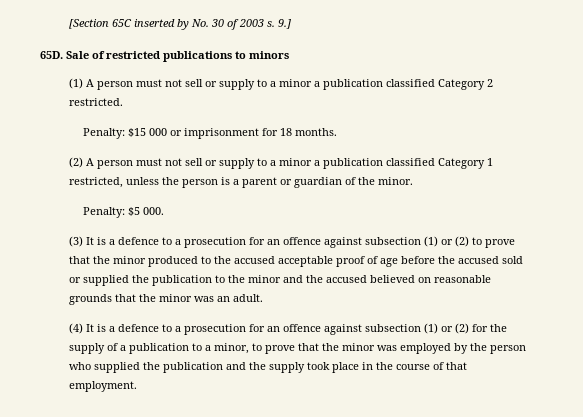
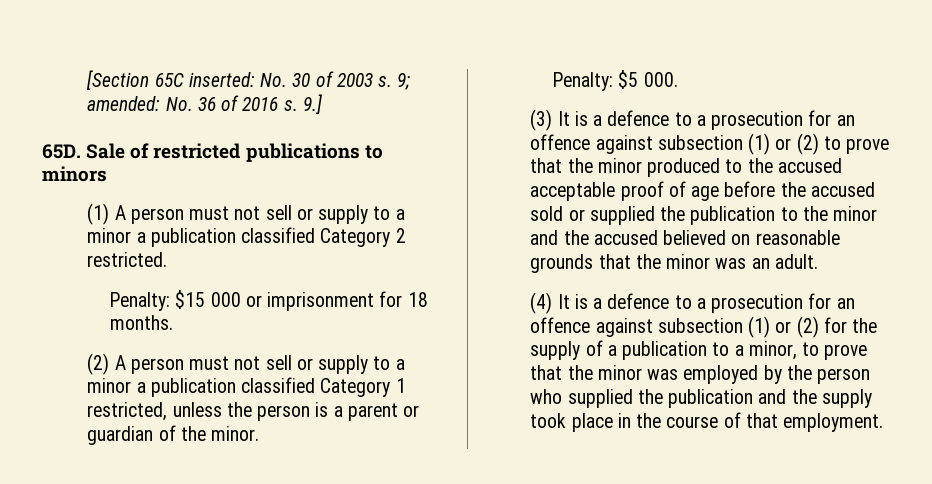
[133,19,189,30] inserted by -> [188,72,255,87] inserted:
(275, 24) none -> [397,73,411,90] [87,95,298,111] 9; amended: No. 36 of 2016 s.

